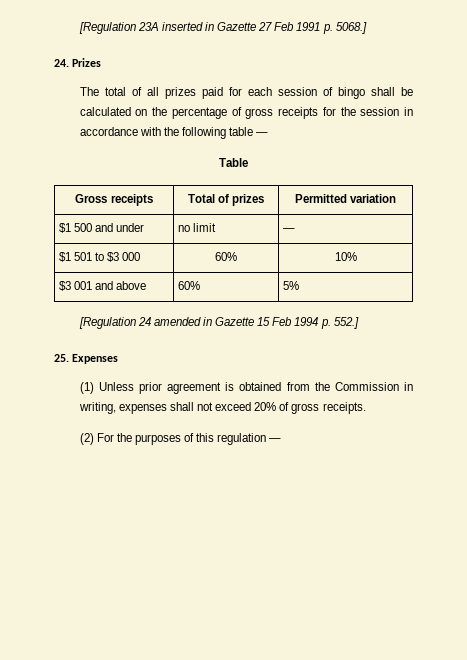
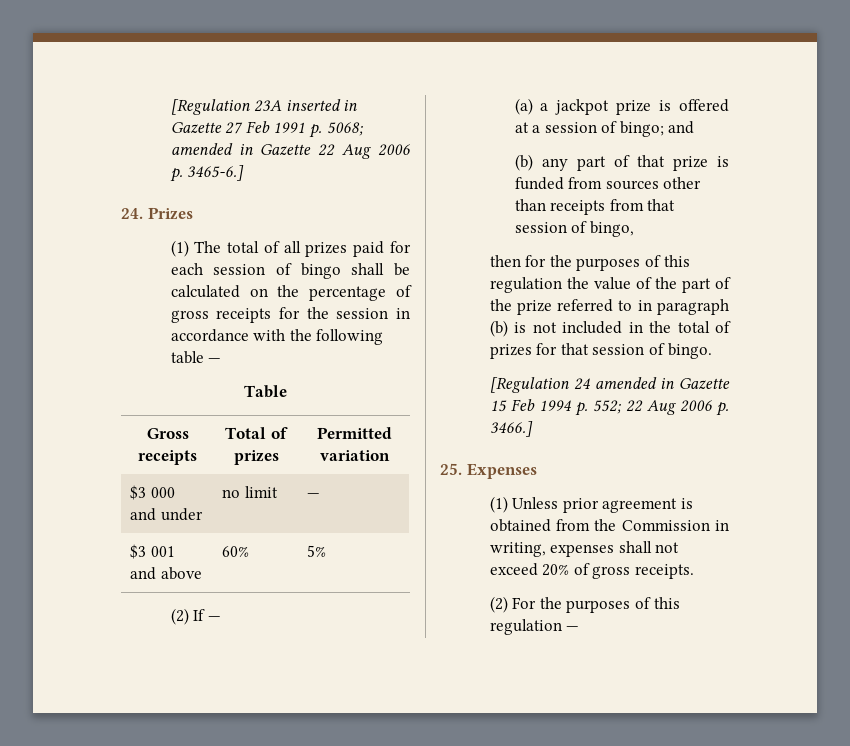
[335,22,367,34] 5068.] -> [326,122,363,136] [170,143,411,159] [169,165,245,182] 5068; amended in Gazette 22 Aug 2006 p. 3465-6.]
(102, 62) none -> [170,240,189,257] (1)
[59,223,93,233] $1 500 -> [130,485,175,500] $3 000
[59,252,141,262] [215,252,237,261] [334,252,357,261] // $1 501 to $3 000 | 60% | 10% -> (321, 495) none
(300, 285) none -> [170,608,221,625] [514,98,729,115] [514,121,695,137] [514,154,729,171] [514,177,702,190] [514,199,676,215] [514,221,634,237] [489,255,690,271] [489,277,731,293] [489,299,729,315] [489,320,731,337] [489,343,712,359] // (2) If — // (a) a jackpot prize is offered at a session of bingo; and // (b) any part of that prize is funded from sources other than receipts from that session of bingo, // then for the purposes of this regulation the value of the part of the prize referred to in paragraph (b) is not included in the total of prizes for that session of bingo.
[333,317,359,329] 552.] -> [592,400,729,416] [489,421,533,437] 552; 22 Aug 2006 p. 3466.]

